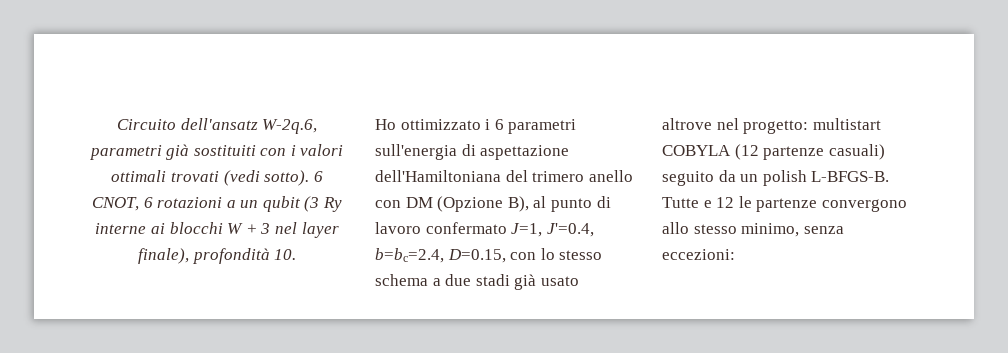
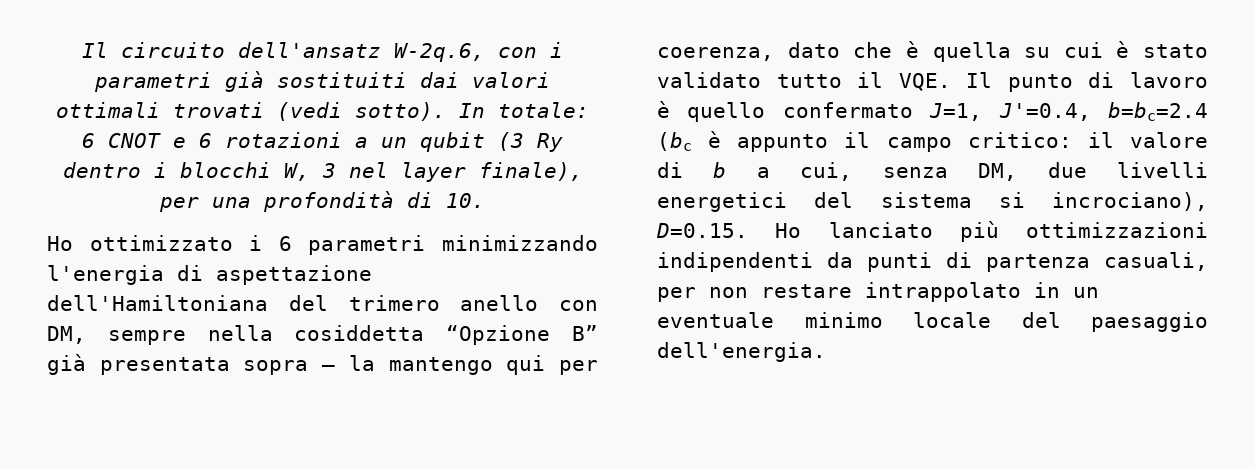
[116,118,318,134] Circuito dell'ansatz W-2q.6, -> [82,42,563,62] Il circuito dell'ansatz W-2q.6, con i
[260,145,296,156] con i -> [420,72,459,88] dai
[313,171,323,182] [91,197,139,211] 6 CNOT, -> [459,102,589,118] [82,133,186,148] In totale: 6 CNOT e
[95,222,339,238] [137,248,270,264] interne ai blocchi W + 3 nel layer finale), profondità -> [62,162,583,182] [159,191,433,212] dentro i blocchi W, 3 nel layer finale), per una profondità di
[375,144,457,160] sull'energia -> [442,235,598,251] [47,265,164,285] minimizzando l'energia
[405,196,547,212] DM (Opzione B), al -> [47,325,598,345] [47,354,598,375] [657,41,1208,62] [657,72,993,91] DM, sempre nella cosiddetta “Opzione B” già presentata sopra — la mantengo qui per coerenza, dato che è quella su cui è stato validato tutto il VQE. Il
(421, 228) none -> [657,101,766,122] è quello
[375,248,603,263] [375,274,579,290] [662,118,881,134] [662,144,885,160] [662,170,890,186] [662,196,907,212] [662,222,844,237] [662,249,735,260] b=bc=2.4, D=0.15, con lo stesso schema a due stadi già usato altrove nel progetto: multistart COBYLA (12 partenze casuali) seguito da un polish L-BFGS-B. Tutte e 12 le partenze convergono allo stesso minimo, senza eccezioni: -> [1108,102,1208,121] [657,131,1208,152] [657,162,1208,181] [657,192,1208,212] [656,221,1208,242] [657,252,1208,272] [657,282,1099,302] [657,312,1208,332] [657,342,826,362] b=bc=2.4 (bc è appunto il campo critico: il valore di b a cui, senza DM, due livelli energetici del sistema si incrociano), D=0.15. Ho lanciato più ottimizzazioni indipendenti da punti di partenza casuali, per non restare intrappolato in un eventuale minimo locale del paesaggio dell'energia.

